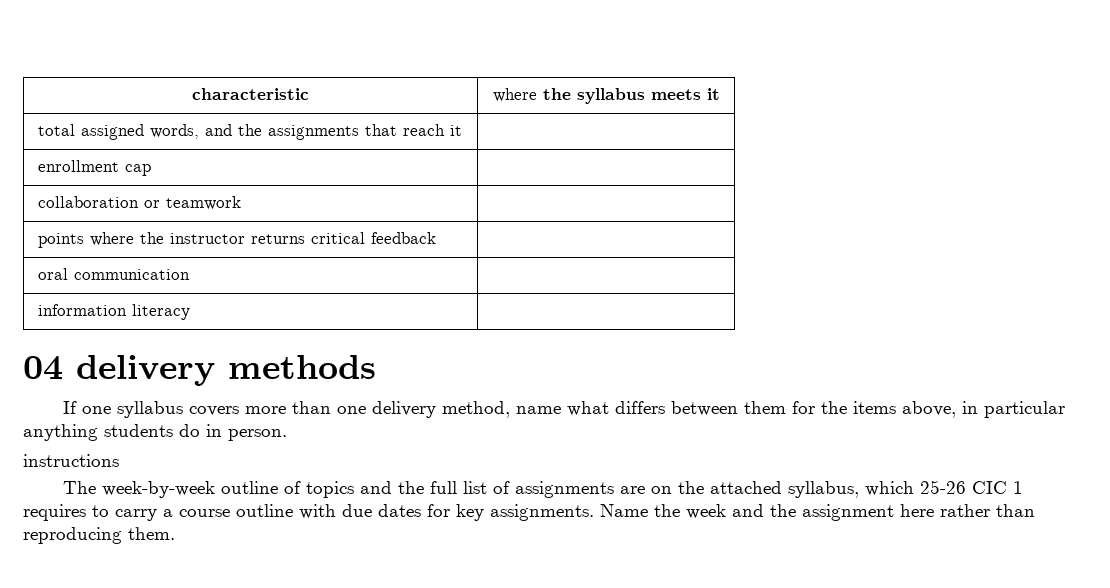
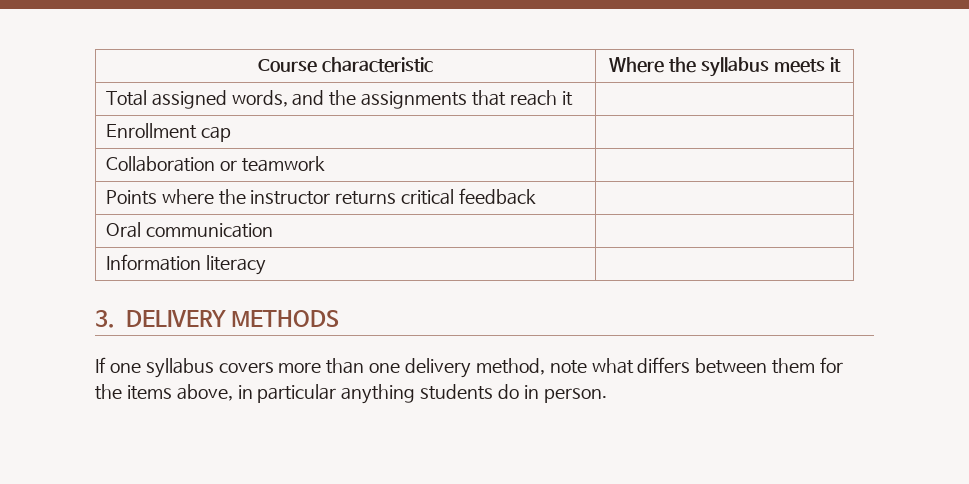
(192, 94) none -> [258,59,318,73] Course
[492,88,537,102] where -> [609,57,665,73] Where
[37,124,75,136] total -> [105,90,147,106] Total
[37,160,119,172] enrollment -> [105,123,197,139] Enrollment
[37,196,139,208] collaboration -> [105,156,215,172] Collaboration
[37,233,84,248] points -> [105,190,157,205] Points
[37,268,68,280] oral -> [105,222,141,238] Oral
[37,304,127,316] information -> [105,254,201,271] Information
[23,355,376,386] 04 delivery methods -> [95,310,339,328] 3. DELIVERY METHODS
[515,406,561,414] name -> [549,360,587,374] note
[23,454,119,467] [62,480,1023,498] [23,504,1035,521] [23,527,175,544] // instructions // The week-by-week outline of topics and the full list of assignments are on the attached syllabus, which 25-26 CIC 1 requires to carry a course outline with due dates for key assignments. Name the week and the assignment here rather than reproducing them. -> (607, 395) none

